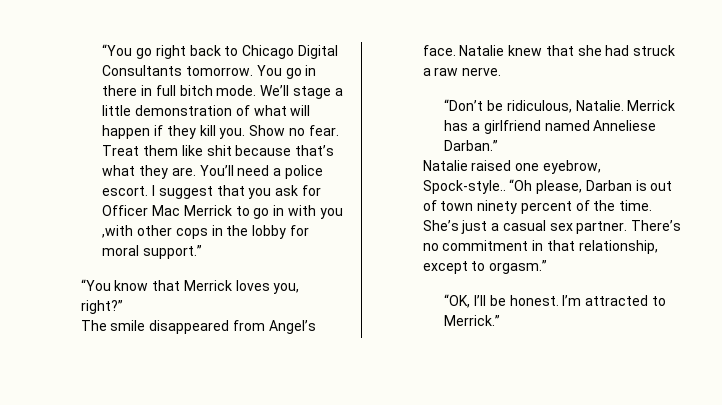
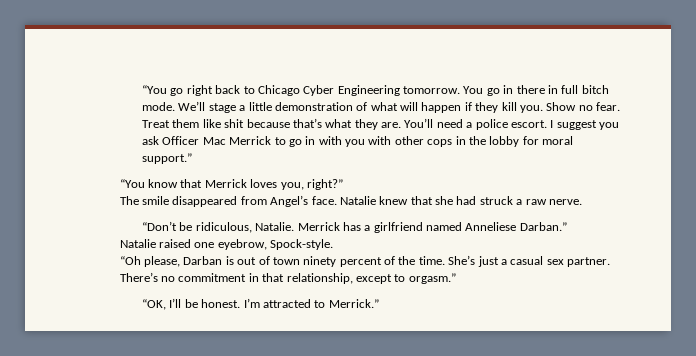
[298,45,339,59] [102,65,183,76] Digital Consultants -> [303,85,400,96] Cyber Engineering
[216,185,245,196] that -> (597, 125) none
[302,185,322,196] for -> (160, 140) none
[102,225,134,238] ,with -> [368,136,392,145] with
[422,180,506,194] Spock-style.. -> [270,239,334,250] Spock-style. //

